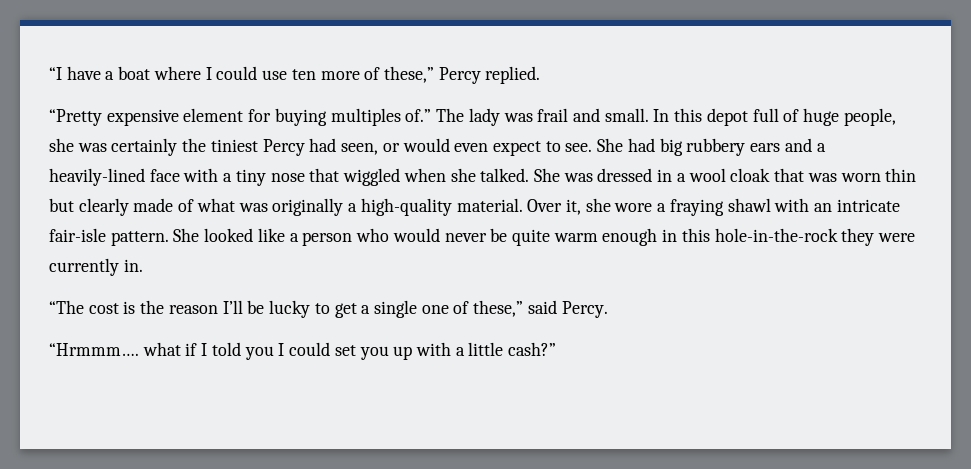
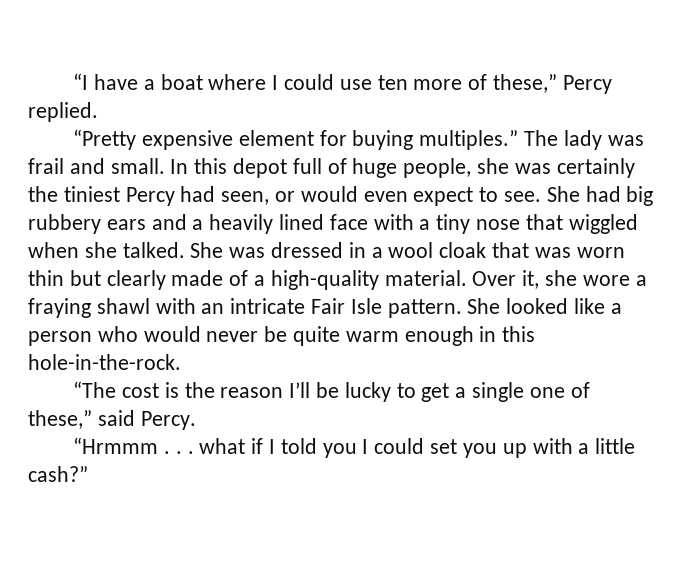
[330,108,432,126] multiples of.” -> [419,130,519,150] multiples.”
[49,168,145,186] heavily-lined -> [209,214,325,234] heavily lined
[196,198,344,216] what was originally -> (249, 278) none
[49,228,106,242] fair-isle -> [311,298,382,314] Fair Isle
[714,228,916,246] [49,258,143,276] hole-in-the-rock they were currently in. -> [28,354,181,370] hole-in-the-rock.
[49,343,139,356] “Hrmmm…. -> [73,437,194,454] “Hrmmm . . .

